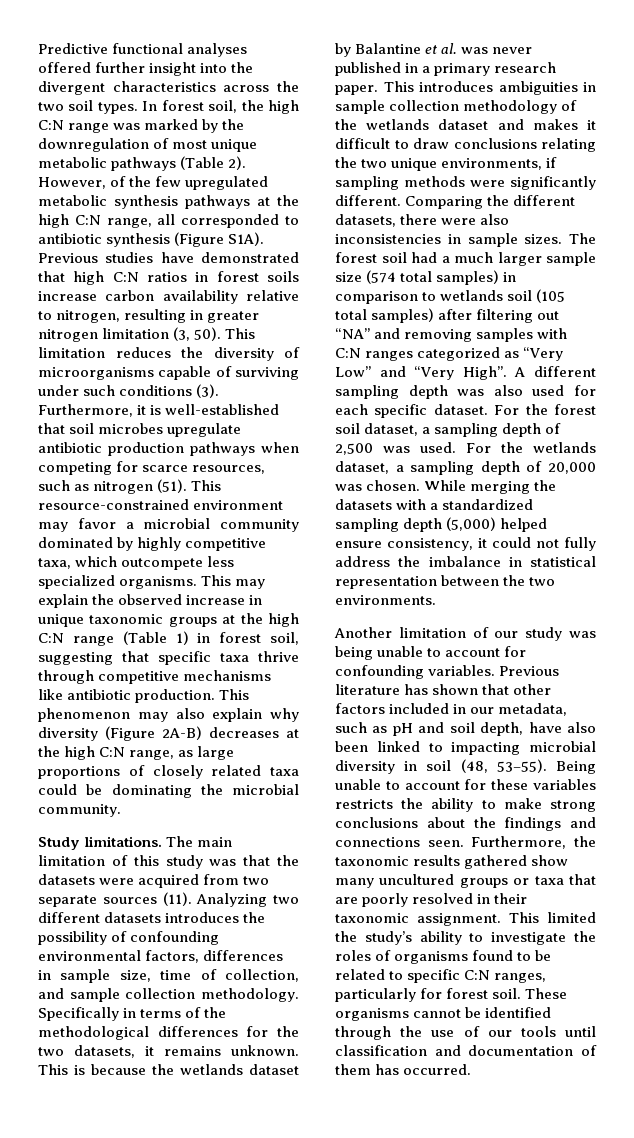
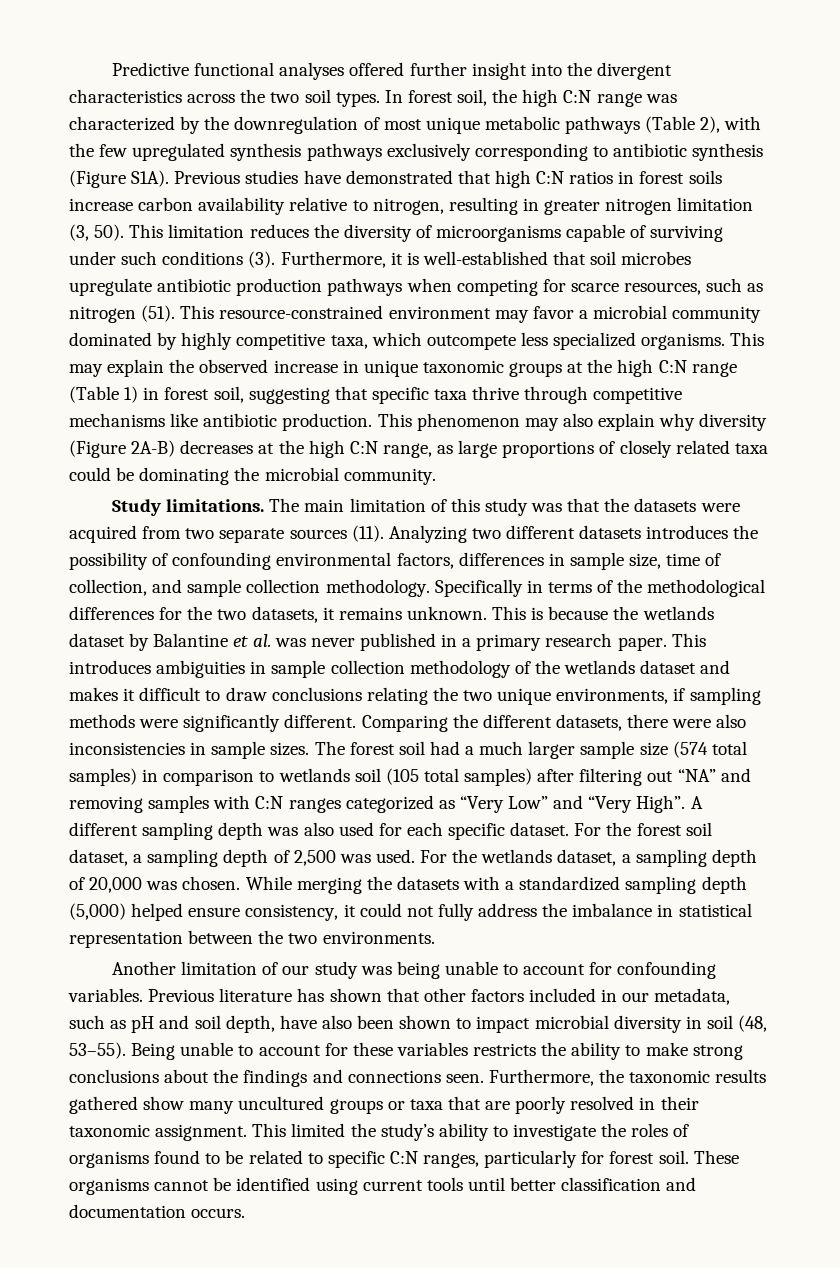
[144,119,199,130] marked -> [69,116,175,131] characterized
[228,156,247,170] [38,176,127,189] 2). However, of -> [700,116,762,133] 2), with
[38,195,107,206] metabolic -> (226, 152) none
[257,195,299,206] [38,214,280,228] at the high C:N range, all corresponded -> [386,143,588,161] exclusively corresponding
[376,741,521,755] linked to impacting -> [399,1015,531,1033] shown to impact
[335,1026,512,1040] through the use of our -> [315,1178,423,1195] using current
(596, 1031) none -> [510,1177,557,1191] better
[581,1045,597,1056] [335,1064,472,1075] of them has occurred. -> [191,1208,246,1218] occurs.

